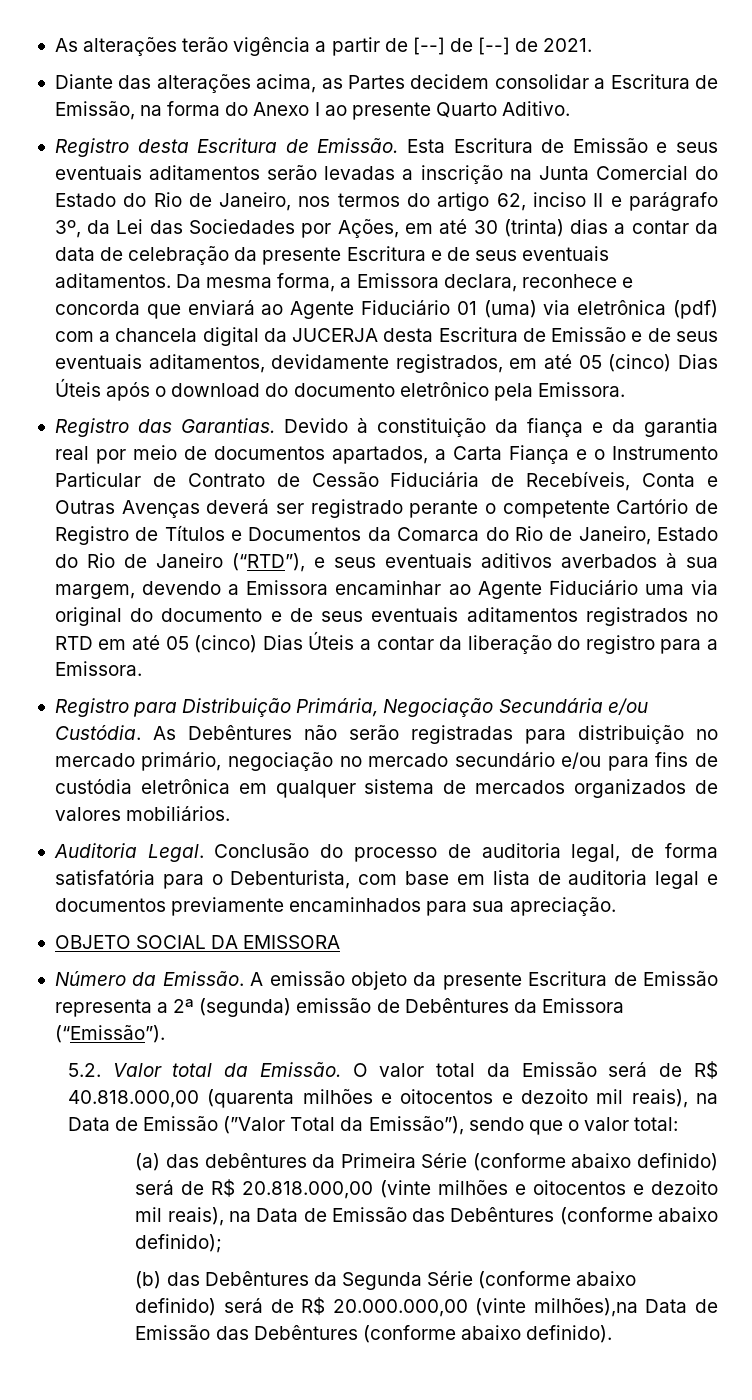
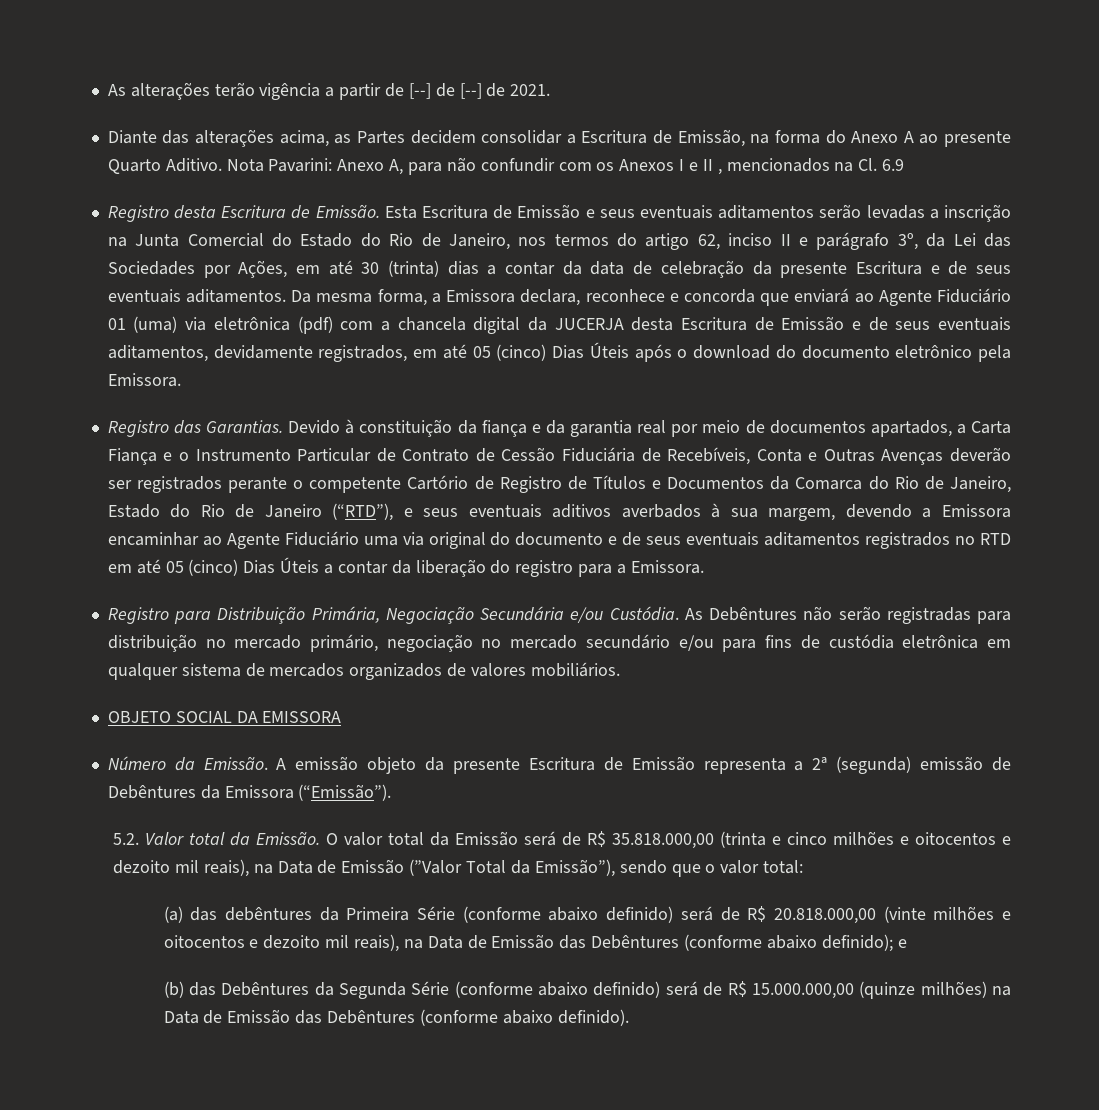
[314,102,320,116] I -> [903,131,914,143] A
(571, 108) none -> [226,157,905,175] Nota Pavarini: Anexo A, para não confundir com os Anexos I e II , mencionados na Cl. 6.9
[206,499,403,518] deverá ser registrado -> [950,447,1012,462] [107,476,222,493] deverão ser registrados
[53,843,718,862] [54,870,719,889] [54,897,616,916] // Auditoria Legal. Conclusão do processo de auditoria legal, de forma satisfatória para o Debenturista, com base em lista de auditoria legal e documentos previamente encaminhados para sua apreciação. -> (620, 669) none
[67,1089,295,1108] 40.818.000,00 (quarenta -> [612,831,828,849] 35.818.000,00 (trinta e cinco
(223, 1243) none -> [897,939,907,948] e
[332,1298,638,1317] 20.000.000,00 (vinte milhões),na -> [751,981,1012,999] 15.000.000,00 (quinze milhões) na

